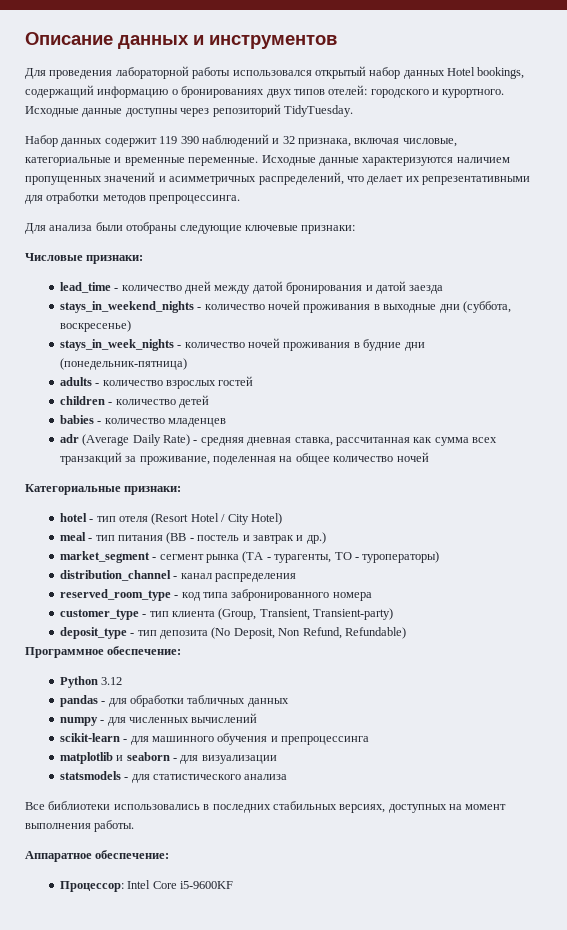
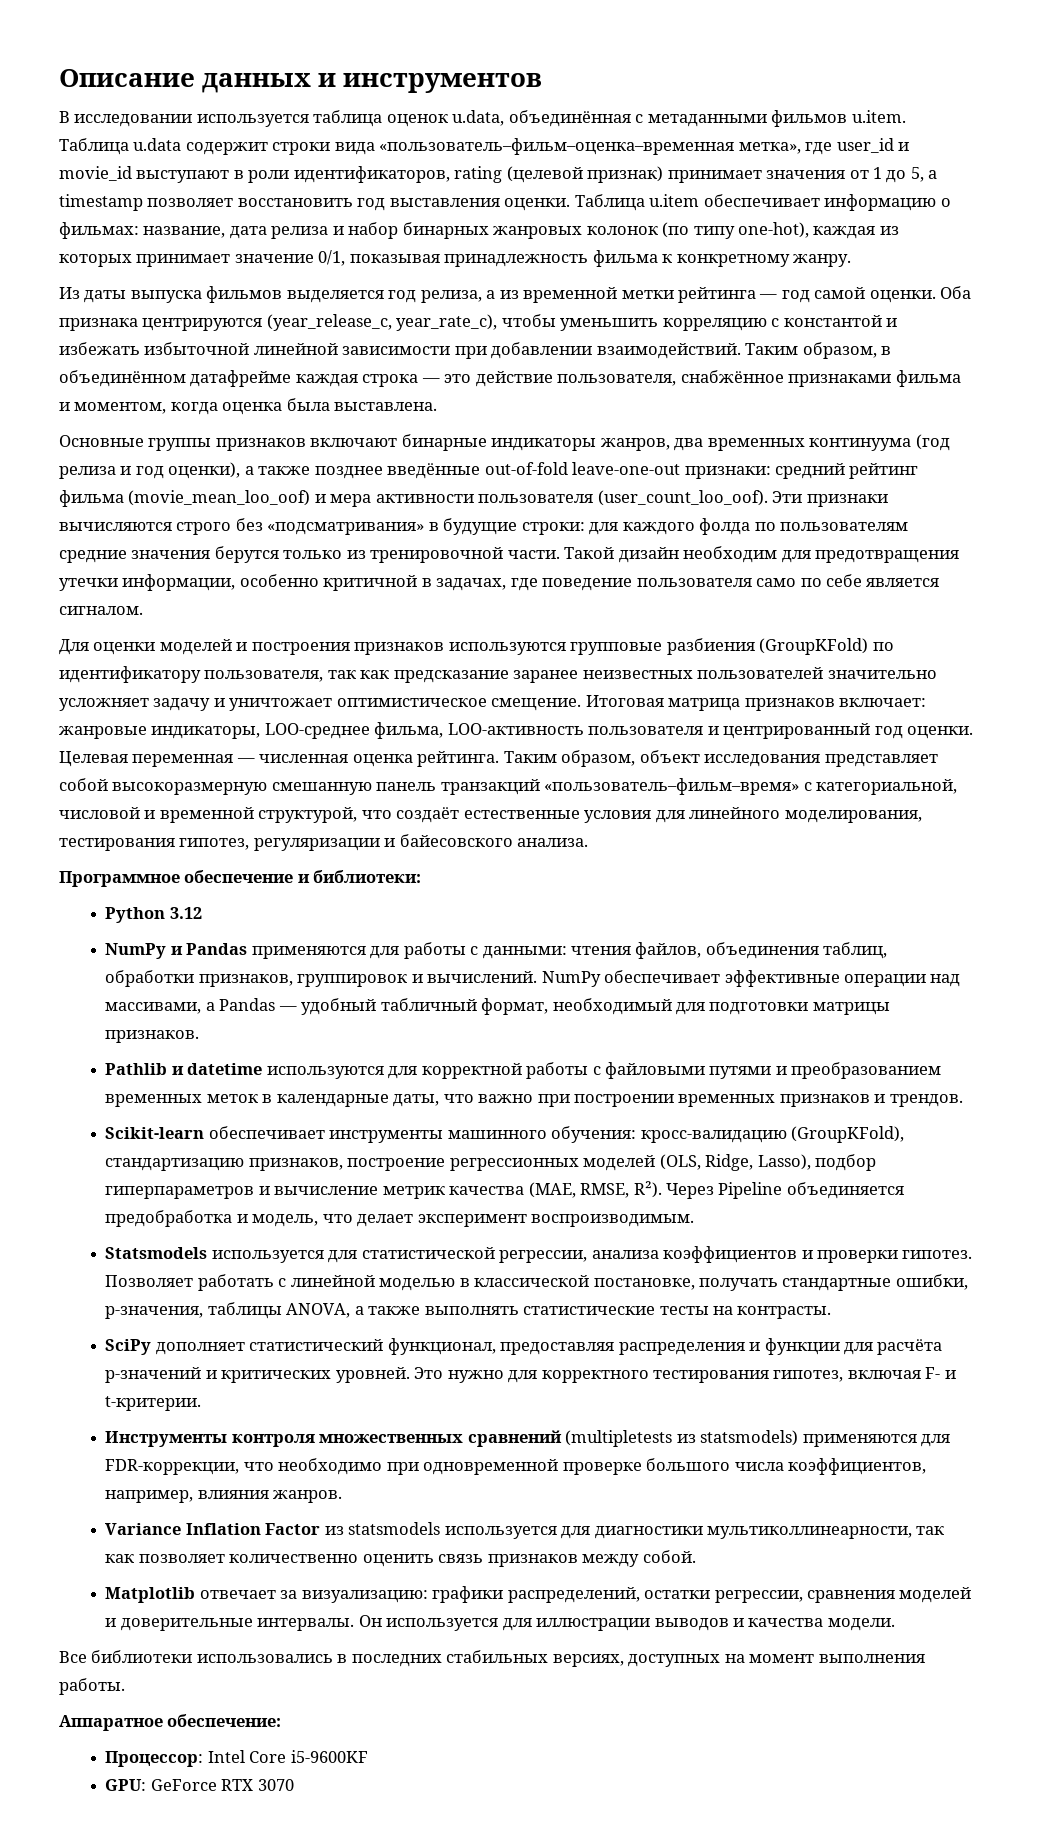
[25,66,525,79] [25,85,505,98] [25,104,353,117] [25,134,457,147] [25,155,510,166] [25,172,530,185] [25,192,241,204] [25,222,356,234] [25,253,144,264] [59,281,444,294] [59,300,511,313] [59,320,131,332] [59,338,425,351] [59,358,187,370] [59,376,254,389] [59,395,210,408] [59,415,227,427] [59,434,498,446] [59,452,429,465] [25,484,182,495] [59,513,282,525] [59,532,326,544] [59,551,440,563] [59,570,297,582] [59,589,372,601] [59,608,394,620] [59,627,406,639] [25,646,182,658] [59,676,123,688] [59,695,289,707] [59,713,258,726] [59,733,370,745] [59,752,277,764] [59,771,288,783] Для проведения лабораторной работы использовался открытый набор данных Hotel bookings, содержащий информацию о бронированиях двух типов отелей: городского и курортного. Исходные данные доступны через репозиторий TidyTuesday. // Набор данных содержит 119 390 наблюдений и 32 признака, включая числовые, категориальные и временные переменные. Исходные данные характеризуются наличием пропущенных значений и асимметричных распределений, что делает их репрезентативными для отработки методов препроцессинга. // Для анализа были отобраны следующие ключевые признаки: // Числовые признаки: // lead_time - количество дней между датой бронирования и датой заезда // stays_in_weekend_nights - количество ночей проживания в выходные дни (суббота, воскресенье) // stays_in_week_nights - количество ночей проживания в будние дни (понедельник-пятница) // adults - количество взрослых гостей // children - количество детей // babies - количество младенцев // adr (Average Daily Rate) - средняя дневная ставка, рассчитанная как сумма всех транзакций за проживание, поделенная на общее количество ночей // Категориальные признаки: // hotel - тип отеля (Resort Hotel / City Hotel) // meal - тип питания (BB - постель и завтрак и др.) // market_segment - сегмент рынка (TA - турагенты, TO - туроператоры) // distribution_channel - канал распределения // reserved_room_type - код типа забронированного номера // customer_type - тип клиента (Group, Transient, Transient-party) // deposit_type - тип депозита (No Deposit, Non Refund, Refundable) // Программное обеспечение: // Python 3.12 // pandas - для обработки табличных данных // numpy - для численных вычислений // scikit-learn - для машинного обучения и препроцессинга // matplotlib и seaborn - для визуализации // statsmodels - для статистического анализа -> [59,110,906,127] [59,138,910,155] [59,166,938,183] [59,194,951,211] [59,222,899,239] [59,250,852,267] [59,286,972,303] [59,314,898,331] [59,342,892,359] [59,370,961,387] [59,398,438,415] [59,434,950,451] [59,462,919,479] [59,490,888,507] [59,518,909,535] [59,546,960,563] [59,574,940,591] [59,606,143,615] [59,638,894,655] [59,666,937,683] [59,695,927,711] [59,722,974,739] [59,750,938,767] [59,778,958,795] [59,807,922,823] [59,834,589,851] [59,870,422,887] [105,907,202,923] [105,942,888,959] [105,970,961,987] [105,998,890,1015] [105,1030,200,1043] [105,1062,942,1079] [105,1094,963,1107] [105,1126,905,1143] [105,1154,876,1171] [105,1181,904,1199] [105,1210,695,1227] [105,1246,973,1263] [105,1274,968,1291] [105,1302,832,1319] [105,1338,943,1355] [105,1367,956,1383] [105,1396,202,1411] [105,1430,950,1447] [105,1458,926,1475] [105,1490,343,1503] [105,1522,945,1539] [105,1550,696,1567] [105,1586,972,1603] [105,1615,895,1631] В исследовании используется таблица оценок u.data, объединённая с метаданными фильмов u.item. Таблица u.data содержит строки вида «пользователь–фильм–оценка–временная метка», где user_id и movie_id выступают в роли идентификаторов, rating (целевой признак) принимает значения от 1 до 5, а timestamp позволяет восстановить год выставления оценки. Таблица u.item обеспечивает информацию о фильмах: название, дата релиза и набор бинарных жанровых колонок (по типу one-hot), каждая из которых принимает значение 0/1, показывая принадлежность фильма к конкретному жанру. // Из даты выпуска фильмов выделяется год релиза, а из временной метки рейтинга — год самой оценки. Оба признака центрируются (year_release_c, year_rate_c), чтобы уменьшить корреляцию с константой и избежать избыточной линейной зависимости при добавлении взаимодействий. Таким образом, в объединённом датафрейме каждая строка — это действие пользователя, снабжённое признаками фильма и моментом, когда оценка была выставлена. // Основные группы признаков включают бинарные индикаторы жанров, два временных континуума (год релиза и год оценки), а также позднее введённые out-of-fold leave-one-out признаки: средний рейтинг фильма (movie_mean_loo_oof) и мера активности пользователя (user_count_loo_oof). Эти признаки вычисляются строго без «подсматривания» в будущие строки: для каждого фолда по пользователям средние значения берутся только из тренировочной части. Такой дизайн необходим для предотвращения утечки информации, особенно критичной в задачах, где поведение пользователя само по себе является сигналом. // Для оценки моделей и построения признаков используются групповые разбиения (GroupKFold) по идентификатору пользователя, так как предсказание заранее неизвестных пользователей значительно усложняет задачу и уничтожает оптимистическое смещение. Итоговая матрица признаков включает: жанровые индикаторы, LOO-среднее фильма, LOO-активность пользователя и центрированный год оценки. Целевая переменная — численная оценка рейтинга. Таким образом, объект исследования представляет собой высокоразмерную смешанную панель транзакций «пользователь–фильм–время» с категориальной, числовой и временной структурой, что создаёт естественные условия для линейного моделирования, тестирования гипотез, регуляризации и байесовского анализа. // Программное обеспечение и библиотеки: // Python 3.12 // NumPy и Pandas применяются для работы с данными: чтения файлов, объединения таблиц, обработки признаков, группировок и вычислений. NumPy обеспечивает эффективные операции над массивами, а Pandas — удобный табличный формат, необходимый для подготовки матрицы признаков. // Pathlib и datetime используются для корректной работы с файловыми путями и преобразованием временных меток в календарные даты, что важно при построении временных признаков и трендов. // Scikit-learn обеспечивает инструменты машинного обучения: кросс-валидацию (GroupKFold), стандартизацию признаков, построение регрессионных моделей (OLS, Ridge, Lasso), подбор гиперпараметров и вычисление метрик качества (MAE, RMSE, R²). Через Pipeline объединяется предобработка и модель, что делает эксперимент воспроизводимым. // Statsmodels используется для статистической регрессии, анализа коэффициентов и проверки гипотез. Позволяет работать с линейной моделью в классической постановке, получать стандартные ошибки, p-значения, таблицы ANOVA, а также выполнять статистические тесты на контрасты. // SciPy дополняет статистический функционал, предоставляя распределения и функции для расчёта p-значений и критических уровней. Это нужно для корректного тестирования гипотез, включая F- и t-критерии. // Инструменты контроля множественных сравнений (multipletests из statsmodels) применяются для FDR-коррекции, что необходимо при одновременной проверке большого числа коэффициентов, например, влияния жанров. // Variance Inflation Factor из statsmodels используется для диагностики мультиколлинеарности, так как позволяет количественно оценить связь признаков между собой. // Matplotlib отвечает за визуализацию: графики распределений, остатки регрессии, сравнения моделей и доверительные интервалы. Он используется для иллюстрации выводов и качества модели.
(234, 885) none -> [105,1779,294,1791] // GPU: GeForce RTX 3070

